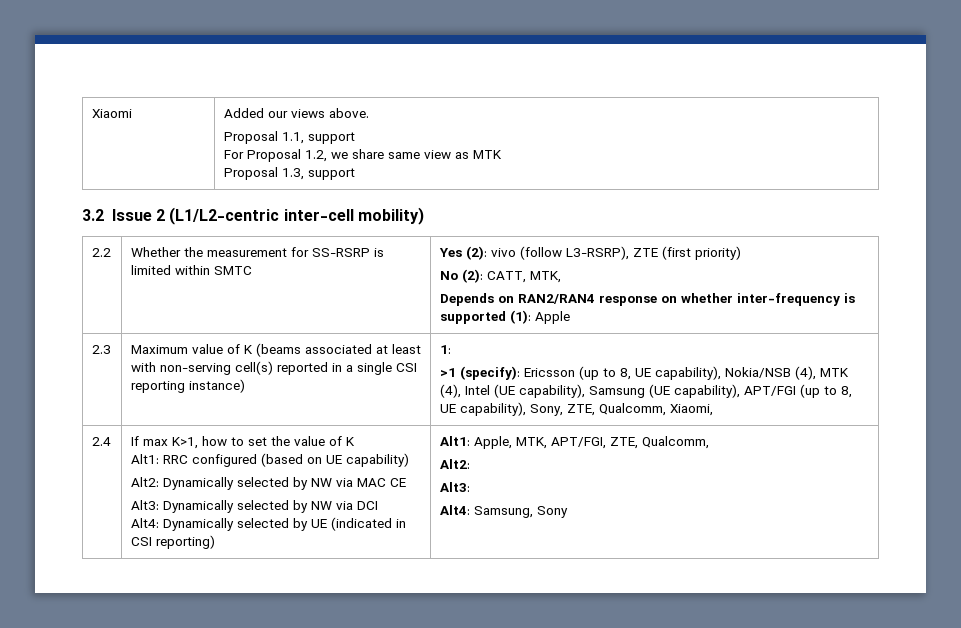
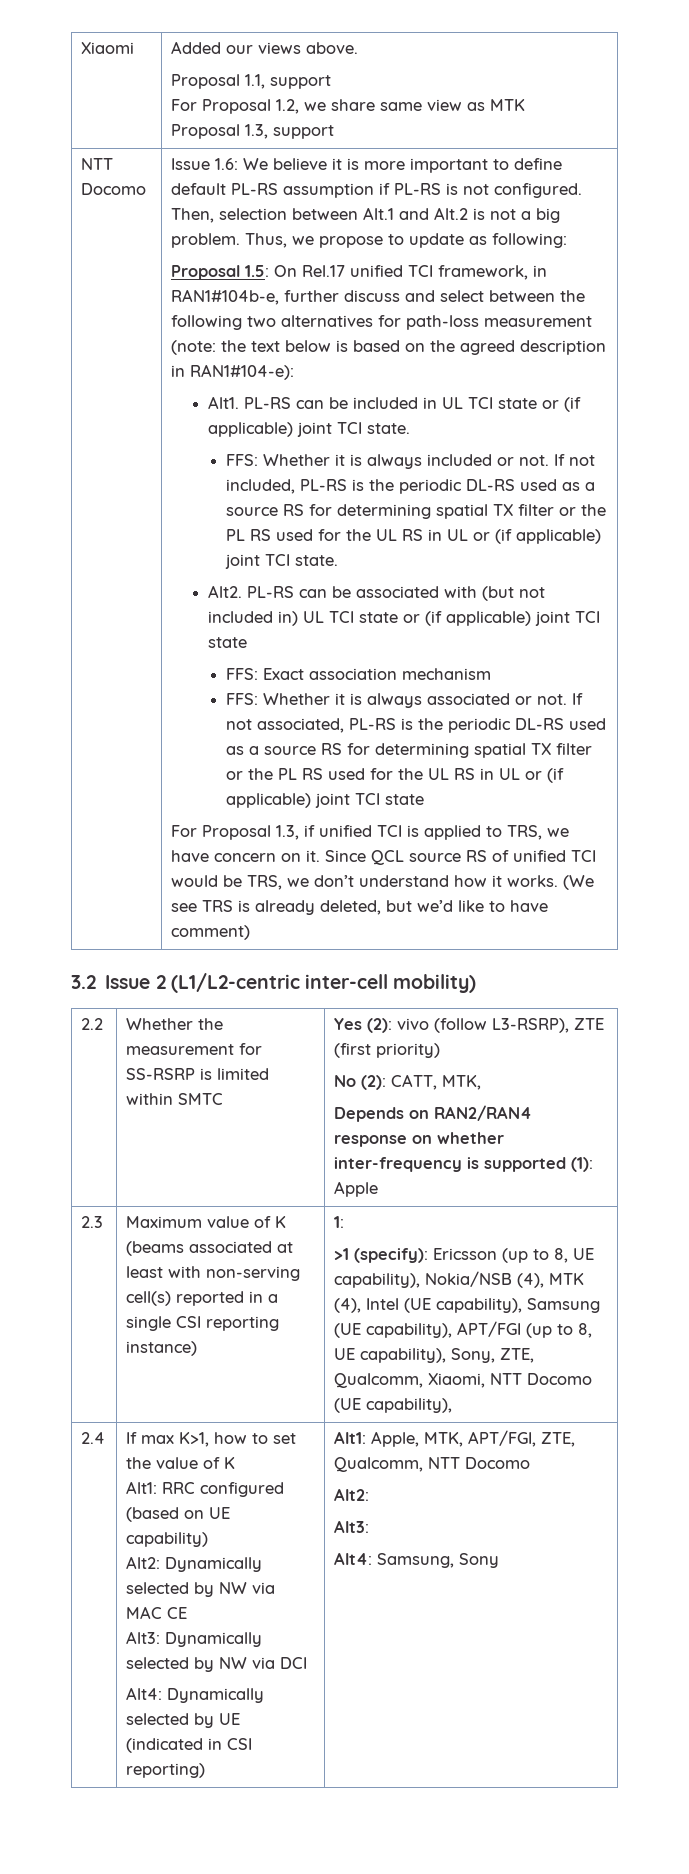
(355, 174) none -> [81,158,114,170] [81,183,147,195] [171,158,563,173] [171,183,583,198] [171,207,561,223] [171,233,568,248] [171,265,548,280] [171,289,586,305] [171,315,593,330] [171,340,607,355] [171,364,295,380] [207,396,581,412] [207,422,410,437] [225,454,595,469] [225,479,595,494] [225,504,606,519] [225,529,601,544] [224,554,338,569] [207,585,545,601] [207,611,600,626] [207,637,247,648] [225,668,491,680] [225,693,583,708] [225,718,606,733] [225,743,592,758] [225,768,564,783] [225,793,424,808] [171,825,570,840] [171,850,597,865] [171,875,595,890] [171,900,549,915] [171,925,251,940] // NTT Docomo | Issue 1.6: We believe it is more important to define default PL-RS assumption if PL-RS is not configured. Then, selection between Alt.1 and Alt.2 is not a big problem. Thus, we propose to update as following: // Proposal 1.5: On Rel.17 unified TCI framework, in RAN1#104b-e, further discuss and select between the following two alternatives for path-loss measurement (note: the text below is based on the agreed description in RAN1#104-e): // Alt1. PL-RS can be included in UL TCI state or (if applicable) joint TCI state. // FFS: Whether it is always included or not. If not included, PL-RS is the periodic DL-RS used as a source RS for determining spatial TX filter or the PL RS used for the UL RS in UL or (if applicable) joint TCI state. // Alt2. PL-RS can be associated with (but not included in) UL TCI state or (if applicable) joint TCI state // FFS: Exact association mechanism // FFS: Whether it is always associated or not. If not associated, PL-RS is the periodic DL-RS used as a source RS for determining spatial TX filter or the PL RS used for the UL RS in UL or (if applicable) joint TCI state // For Proposal 1.3, if unified TCI is applied to TRS, we have concern on it. Since QCL source RS of unified TCI would be TRS, we don’t understand how it works. (We see TRS is already deleted, but we’d like to have comment)
(713, 410) none -> [490,1373,593,1385] [334,1398,453,1413] NTT Docomo (UE capability),
(709, 442) none -> [428,1457,531,1469] NTT Docomo

